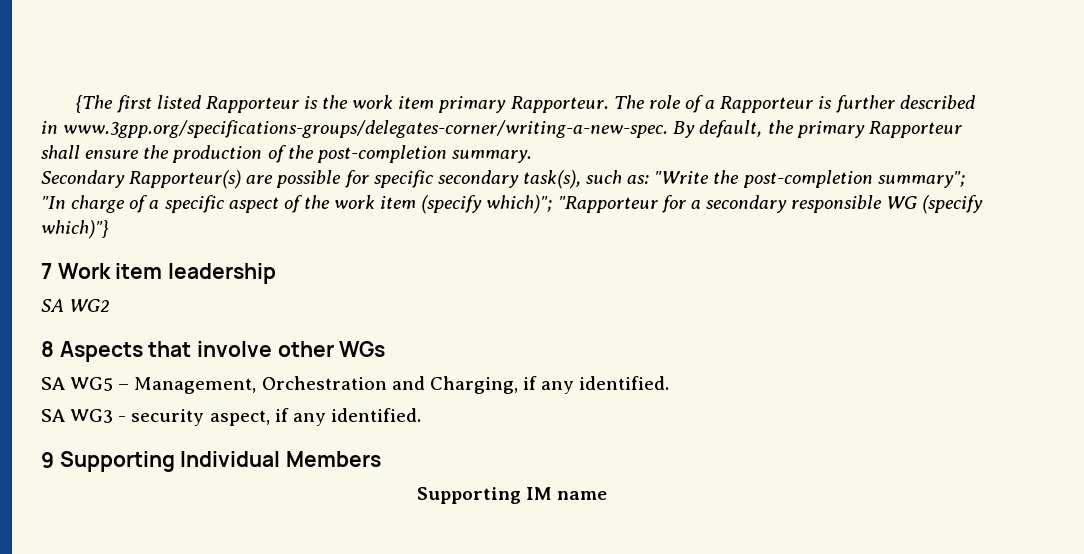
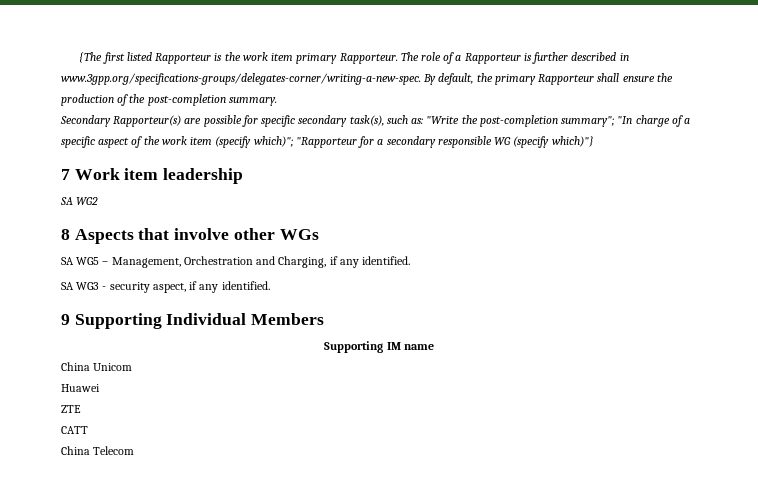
(608, 495) none -> [61,362,133,371] [61,384,100,392] [61,405,81,413] [61,426,88,434] [61,446,135,455] // China Unicom // Huawei // ZTE // CATT // China Telecom

